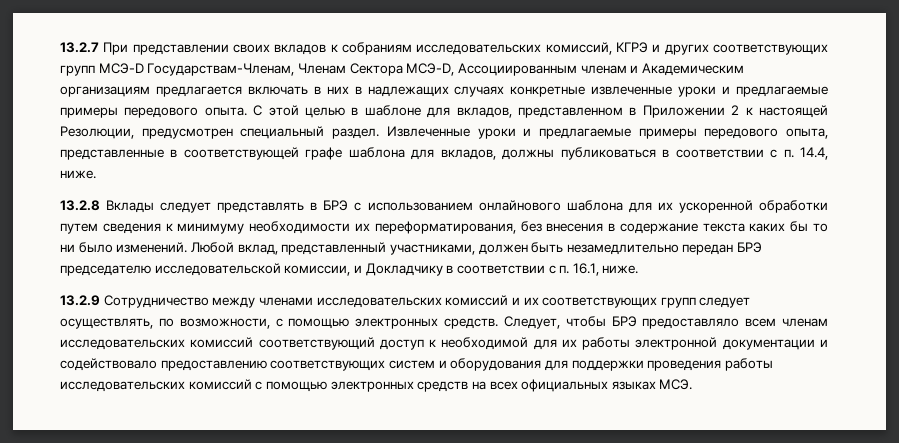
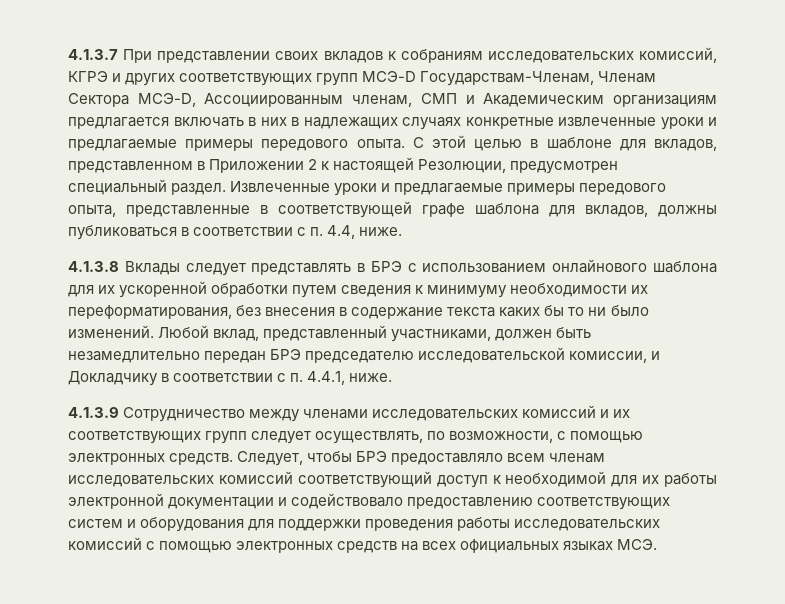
[60,42,99,53] 13.2.7 -> [68,49,118,60] 4.1.3.7
[580,65,627,74] членам -> [352,93,457,107] членам, СМП
[799,147,828,160] [60,170,96,179] [60,200,100,211] 14.4, ниже. // 13.2.8 -> [327,225,403,239] [68,261,119,272] 4.4, ниже. // 4.1.3.8
[572,263,639,276] [60,295,100,306] 16.1, ниже. // 13.2.9 -> [307,371,393,385] [68,407,119,418] 4.4.1, ниже. // 4.1.3.9

